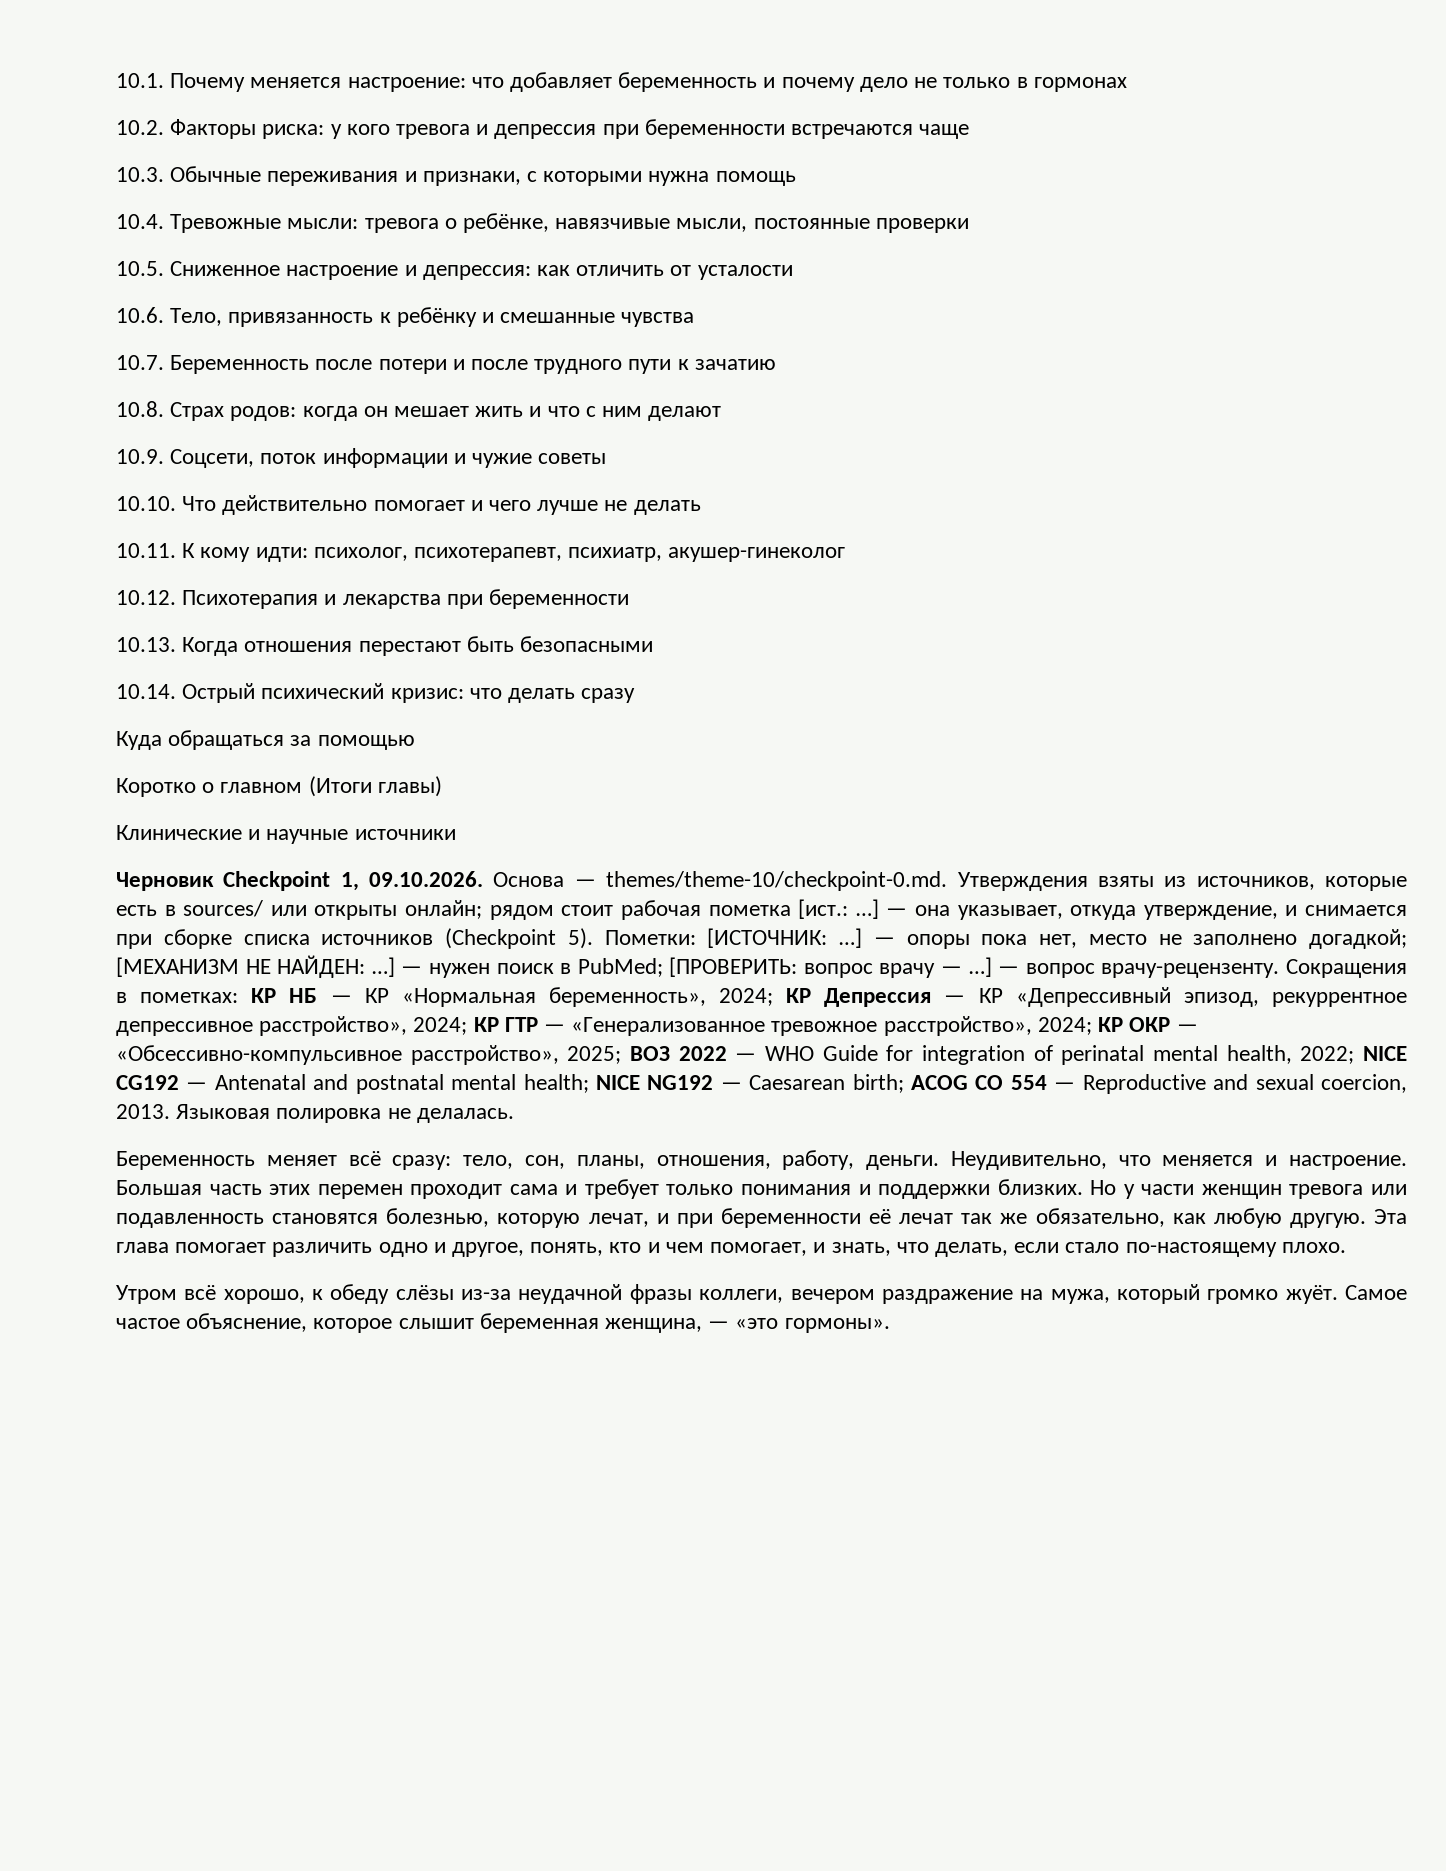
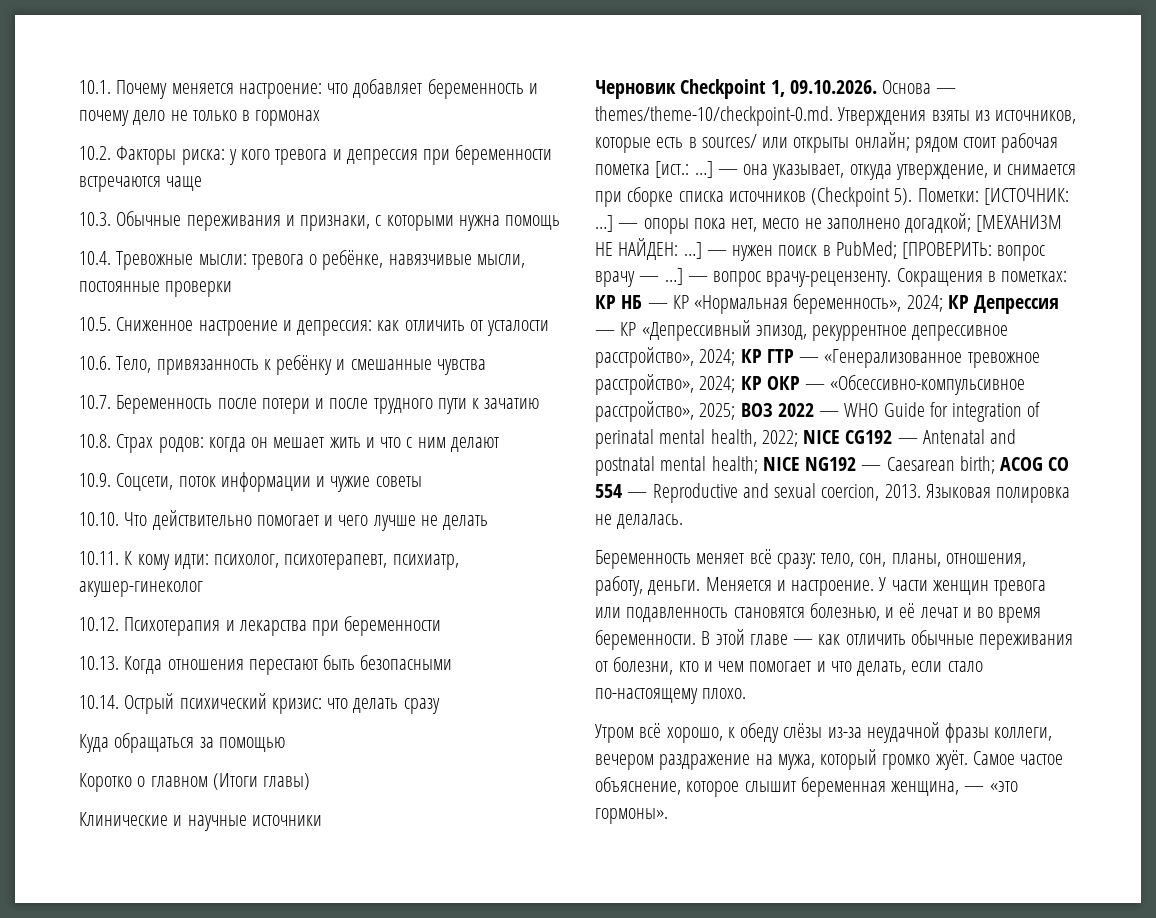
[950,1151,1407,1170] [116,1179,1135,1199] Неудивительно, что меняется и настроение. Большая часть этих перемен проходит сама и требует только понимания и поддержки близких. Но у -> [705,577,887,596] Меняется и настроение. У
[497,1208,1407,1228] [116,1242,891,1257] которую лечат, и при беременности её лечат так же обязательно, как любую другую. Эта глава помогает различить одно и другое, понять, кто и чем помогает, и знать, -> [885,603,1042,623] [595,629,1074,650] [595,657,826,675] и её лечат и во время беременности. В этой главе — как отличить обычные переживания от болезни, кто и чем помогает и

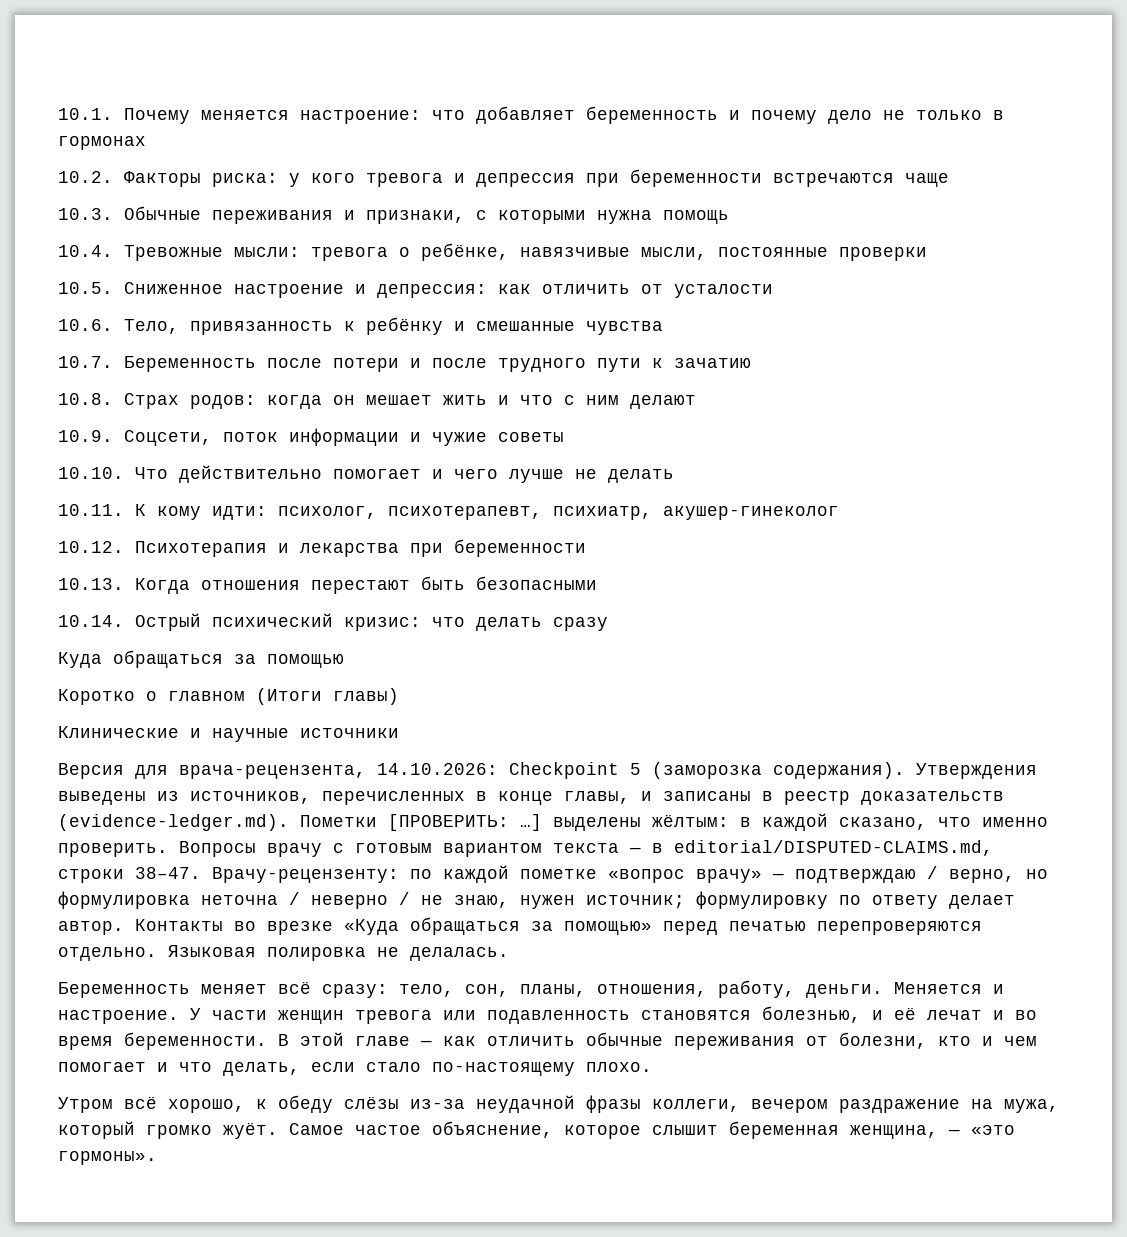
[595,79,957,99] [595,106,1077,126] [595,132,1059,153] [595,161,1077,180] [595,187,1069,207] [595,213,1063,234] [595,238,1046,261] [595,268,1068,287] [595,294,1060,314] [595,320,1009,341] [595,347,1040,368] [595,374,1026,395] [595,401,1041,422] [595,429,1017,449] [595,456,1070,476] [595,483,921,503] Черновик Checkpoint 1, 09.10.2026. Основа — themes/theme-10/checkpoint-0.md. Утверждения взяты из источников, которые есть в sources/ или открыты онлайн; рядом стоит рабочая пометка [ист.: …] — она указывает, откуда утверждение, и снимается при сборке списка источников (Checkpoint 5). Пометки: [ИСТОЧНИК: …] — опоры пока нет, место не заполнено догадкой; [МЕХАНИЗМ НЕ НАЙДЕН: …] — нужен поиск в PubMed; [ПРОВЕРИТЬ: вопрос врачу — …] — вопрос врачу-рецензенту. Сокращения в пометках: КР НБ — КР «Нормальная беременность», 2024; КР Депрессия — КР «Депрессивный эпизод, рекуррентное депрессивное расстройство», 2024; КР ГТР — «Генерализованное тревожное расстройство», 2024; КР ОКР — «Обсессивно-компульсивное расстройство», 2025; ВОЗ 2022 — WHO Guide for integration of perinatal mental health, 2022; NICE CG192 — Antenatal and postnatal mental health; NICE NG192 — Caesarean birth; ACOG CO 554 — Reproductive and sexual coercion, 2013. -> [58,762,1037,779] [58,791,1004,805] [58,813,1048,831] [58,840,993,857] [58,865,1048,883] [58,891,1015,909] [58,917,982,935] [58,947,157,961] Версия для врача-рецензента, 14.10.2026: Checkpoint 5 (заморозка содержания). Утверждения выведены из источников, перечисленных в конце главы, и записаны в реестр доказательств (evidence-ledger.md). Пометки [ПРОВЕРИТЬ: …] выделены жёлтым: в каждой сказано, что именно проверить. Вопросы врачу с готовым вариантом текста — в editorial/DISPUTED-CLAIMS.md, строки 38–47. Врачу-рецензенту: по каждой пометке «вопрос врачу» — подтверждаю / верно, но формулировка неточна / неверно / не знаю, нужен источник; формулировку по ответу делает автор. Контакты во врезке «Куда обращаться за помощью» перед печатью перепроверяются отдельно.

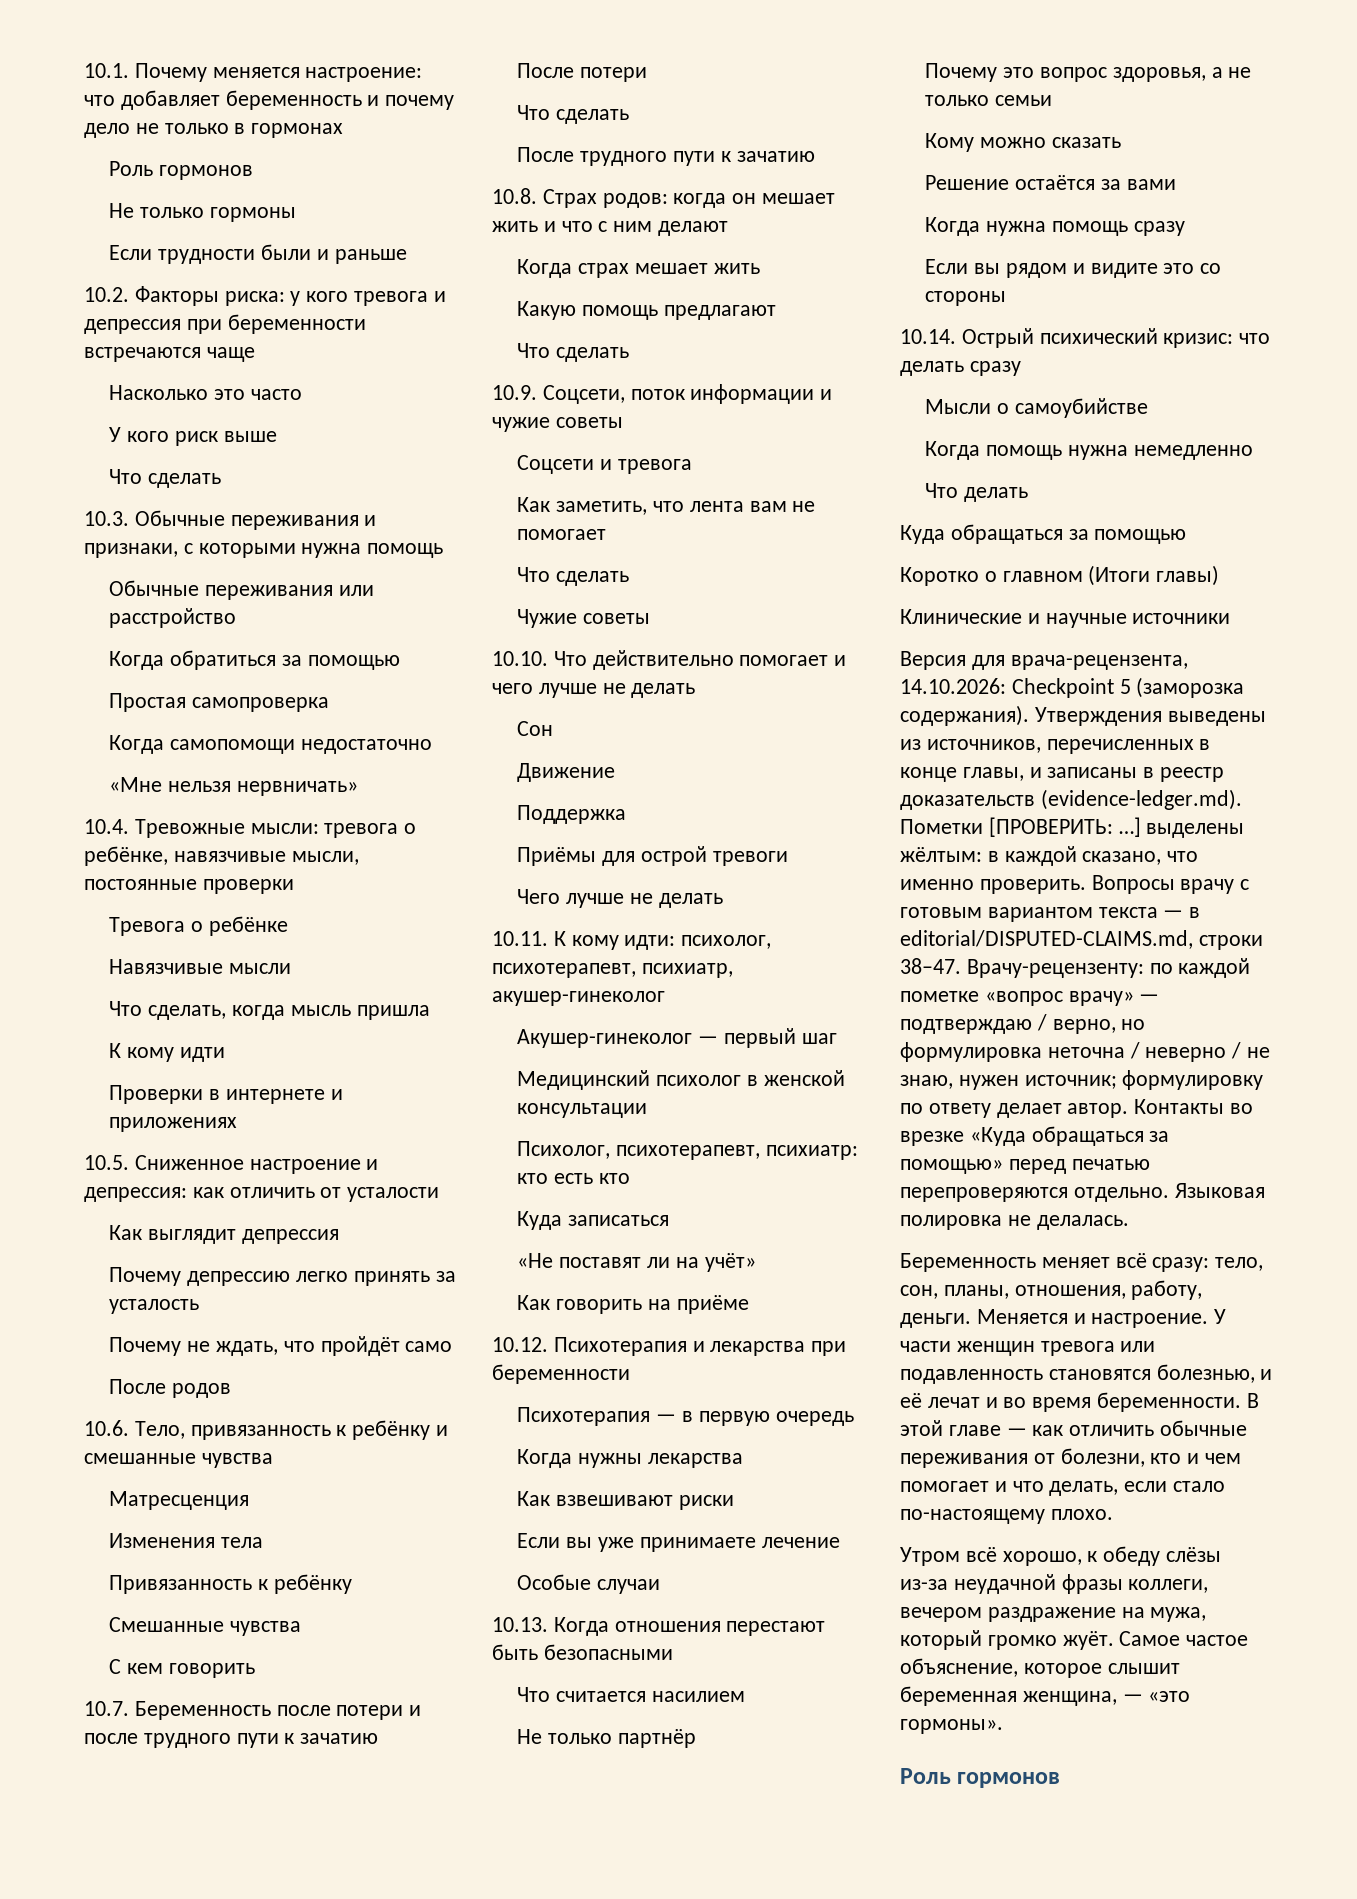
(146, 143) none -> [109,161,254,180] [109,203,296,222] [109,244,407,264] // Роль гормонов // Не только гормоны // Если трудности были и раньше
(949, 180) none -> [109,385,302,400] [109,427,277,446] [109,469,222,488] // Насколько это часто // У кого риск выше // Что сделать
(729, 217) none -> [109,580,374,600] [109,608,237,628] [109,650,400,670] [109,693,330,712] [109,735,432,754] [109,777,358,796] // Обычные переживания или расстройство // Когда обратиться за помощью // Простая самопроверка // Когда самопомощи недостаточно // «Мне нельзя нервничать»
(927, 254) none -> [109,916,288,936] [109,959,292,974] [109,1001,430,1020] [109,1043,225,1062] [109,1085,343,1104] [109,1117,238,1132] // Тревога о ребёнке // Навязчивые мысли // Что сделать, когда мысль пришла // К кому идти // Проверки в интернете и приложениях
(773, 291) none -> [109,1225,339,1244] [109,1267,456,1286] [109,1299,200,1314] [109,1336,453,1356] [109,1379,232,1398] // Как выглядит депрессия // Почему депрессию легко принять за усталость // Почему не ждать, что пройдёт само // После родов
(663, 328) none -> [109,1491,250,1510] [109,1533,264,1548] [109,1574,352,1594] [109,1617,302,1636] [109,1659,255,1678] // Матресценция // Изменения тела // Привязанность к ребёнку // Смешанные чувства // С кем говорить
(751, 363) none -> [517,63,648,82] [517,105,630,124] [517,147,815,166] // После потери // Что сделать // После трудного пути к зачатию
(696, 402) none -> [517,259,760,278] [517,301,776,320] [517,343,630,362] // Когда страх мешает жить // Какую помощь предлагают // Что сделать
(564, 437) none -> [517,455,692,474] [517,497,816,515] [517,529,607,540] [517,567,630,586] [517,609,651,628] // Соцсети и тревога // Как заметить, что лента вам не помогает // Что сделать // Чужие советы
(674, 476) none -> [517,721,554,736] [517,763,616,782] [517,805,627,824] [517,846,788,866] [517,889,723,908] // Сон // Движение // Поддержка // Приёмы для острой тревоги // Чего лучше не делать
(839, 513) none -> [517,1028,837,1048] [517,1070,845,1090] [517,1103,648,1118] [517,1141,858,1160] [517,1173,630,1184] [517,1211,670,1230] [517,1253,756,1272] [517,1295,749,1314] // Акушер-гинеколог — первый шаг // Медицинский психолог в женской консультации // Психолог, психотерапевт, психиатр: кто есть кто // Куда записаться // «Не поставят ли на учёт» // Как говорить на приёме
(586, 548) none -> [517,1407,854,1426] [517,1449,743,1468] [517,1491,734,1510] [517,1533,840,1552] [517,1574,661,1594] // Психотерапия — в первую очередь // Когда нужны лекарства // Как взвешивают риски // Если вы уже принимаете лечение // Особые случаи
(597, 583) none -> [517,1687,745,1702] [517,1729,696,1748] [925,63,1252,82] [925,95,1053,106] [925,133,1121,152] [925,175,1176,190] [925,217,1185,236] [925,259,1222,278] [925,291,1007,306] // Что считается насилием // Не только партнёр // Почему это вопрос здоровья, а не только семьи // Кому можно сказать // Решение остаётся за вами // Когда нужна помощь сразу // Если вы рядом и видите это со стороны
(608, 624) none -> [925,398,1148,418] [925,441,1253,460] [925,483,1029,502] // Мысли о самоубийстве // Когда помощь нужна немедленно // Что делать
(157, 1158) none -> [900,1768,1061,1788] // Роль гормонов

